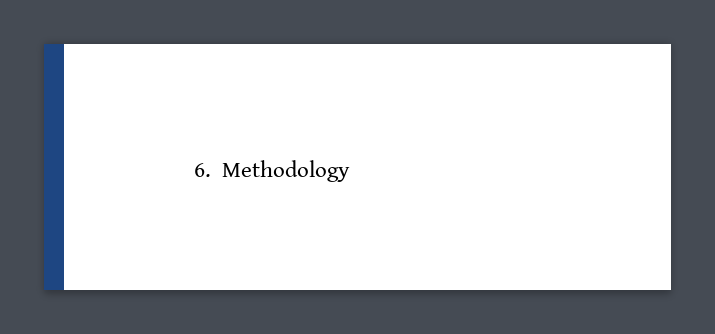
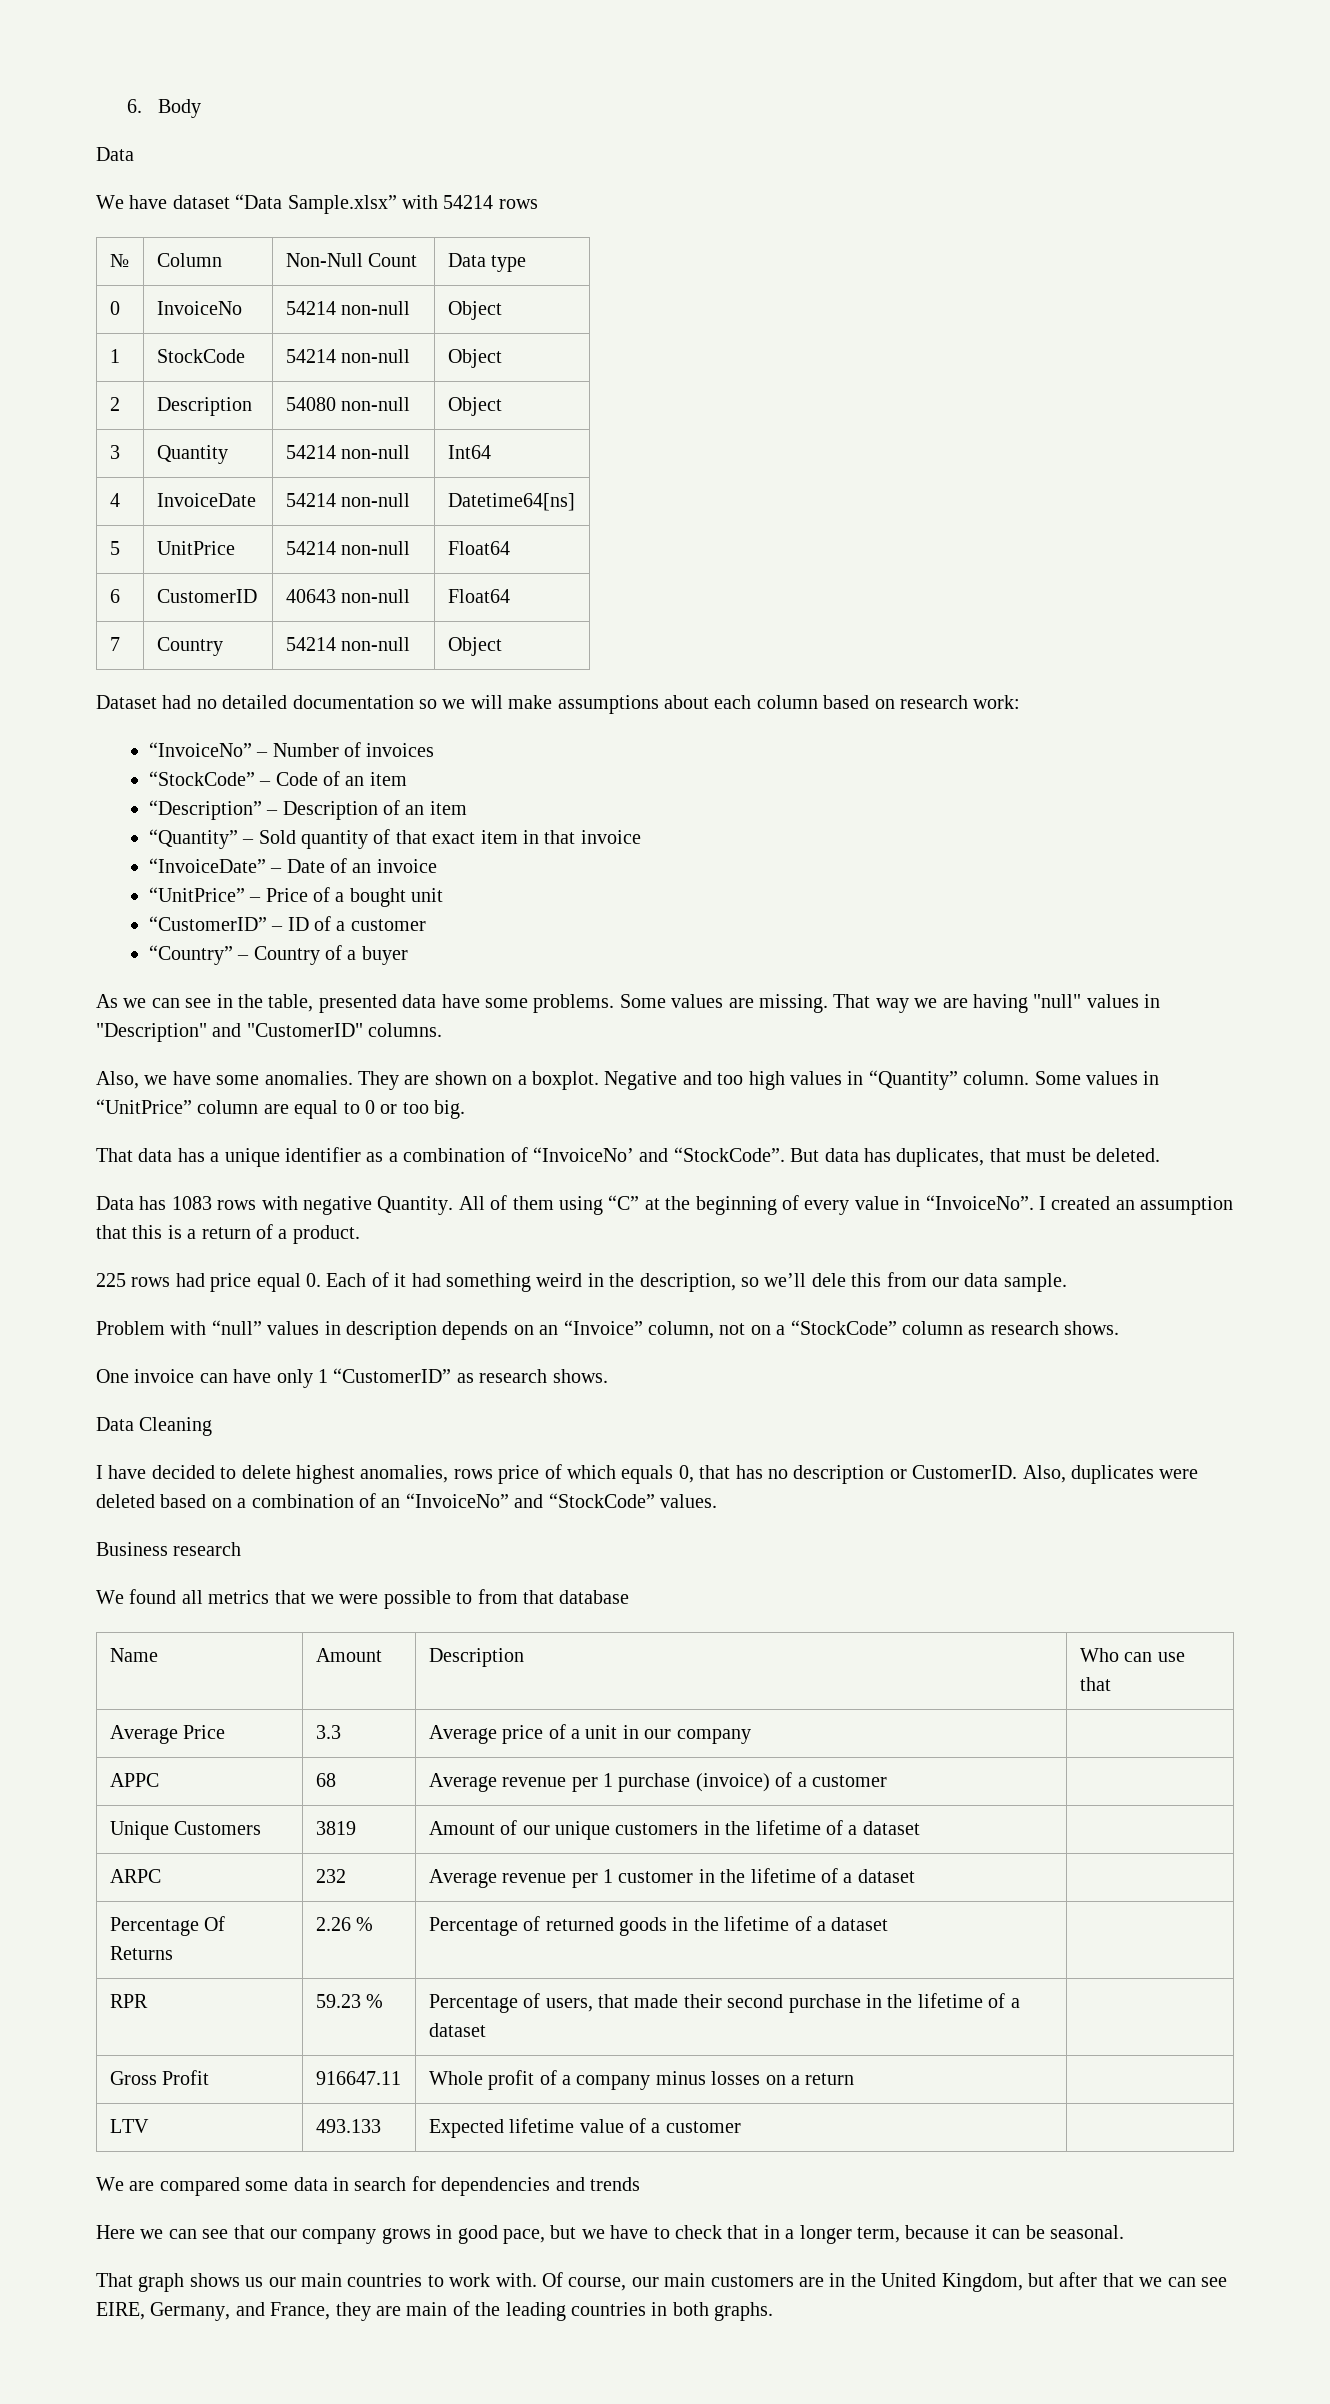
[222,160,351,182] Methodology -> [157,99,201,118] [96,147,134,161] [96,194,538,214] [109,254,129,267] [156,253,222,267] [285,253,418,267] [447,253,527,272] [109,301,120,315] [156,301,242,315] [285,301,411,315] [447,301,502,320] [109,349,120,363] [156,349,245,363] [285,349,411,363] [447,349,502,368] [109,397,120,411] [156,397,252,416] [285,397,411,411] [447,397,502,416] [109,445,120,459] [156,445,228,464] [285,445,411,459] [447,445,491,459] [109,493,120,507] [156,493,256,507] [285,493,411,507] [447,493,575,511] [109,541,120,555] [156,541,235,555] [285,541,411,555] [447,541,510,555] [109,589,120,603] [156,589,257,603] [285,589,411,603] [447,589,510,603] [109,637,120,651] [156,637,223,656] [285,637,411,651] [447,637,502,656] [96,695,1021,714] [148,742,435,757] [148,771,407,786] [148,800,467,820] [148,829,641,849] [148,858,437,873] [148,887,444,907] [148,916,426,931] [148,945,408,965] [96,994,1161,1013] [96,1023,443,1042] [96,1070,1160,1090] [96,1099,466,1119] [96,1147,1160,1167] [96,1195,1234,1215] [96,1224,360,1244] [96,1272,1067,1292] [96,1320,1120,1340] [96,1368,608,1388] [96,1417,213,1436] [96,1464,1199,1484] [96,1493,717,1508] [96,1542,242,1556] [96,1589,630,1609] [109,1648,158,1662] [315,1648,382,1662] [428,1648,524,1667] [1079,1648,1185,1662] [1079,1677,1111,1691] [109,1725,226,1744] [315,1725,341,1739] [428,1724,751,1744] [109,1773,159,1787] [315,1773,336,1787] [428,1772,888,1792] [109,1821,262,1840] [315,1821,356,1835] [428,1820,920,1840] [109,1869,161,1883] [315,1869,346,1883] [428,1868,915,1888] [109,1916,226,1936] [109,1946,173,1960] [315,1917,374,1931] [428,1916,889,1936] [109,1994,148,2008] [315,1994,384,2008] [428,1993,1020,2013] [428,2023,486,2037] [109,2070,210,2085] [315,2071,401,2085] [428,2070,855,2090] [109,2119,149,2133] [315,2119,381,2133] [428,2118,741,2138] [96,2176,640,2196] [96,2225,1124,2244] [96,2272,1227,2292] [96,2301,774,2321] Body // Data // We have dataset “Data Sample.xlsx” with 54214 rows // № | Column | Non-Null Count | Data type // 0 | InvoiceNo | 54214 non-null | Object // 1 | StockCode | 54214 non-null | Object // 2 | Description | 54080 non-null | Object // 3 | Quantity | 54214 non-null | Int64 // 4 | InvoiceDate | 54214 non-null | Datetime64[ns] // 5 | UnitPrice | 54214 non-null | Float64 // 6 | CustomerID | 40643 non-null | Float64 // 7 | Country | 54214 non-null | Object // Dataset had no detailed documentation so we will make assumptions about each column based on research work: // “InvoiceNo” – Number of invoices // “StockCode” – Code of an item // “Description” – Description of an item // “Quantity” – Sold quantity of that exact item in that invoice // “InvoiceDate” – Date of an invoice // “UnitPrice” – Price of a bought unit // “CustomerID” – ID of a customer // “Country” – Country of a buyer // As we can see in the table, presented data have some problems. Some values are missing. That way we are having "null" values in "Description" and "CustomerID" columns. // Also, we have some anomalies. They are shown on a boxplot. Negative and too high values in “Quantity” column. Some values in “UnitPrice” column are equal to 0 or too big. // That data has a unique identifier as a combination of “InvoiceNo’ and “StockCode”. But data has duplicates, that must be deleted. // Data has 1083 rows with negative Quantity. All of them using “C” at the beginning of every value in “InvoiceNo”. I created an assumption that this is a return of a product. // 225 rows had price equal 0. Each of it had something weird in the description, so we’ll dele this from our data sample. // Problem with “null” values in description depends on an “Invoice” column, not on a “StockCode” column as research shows. // One invoice can have only 1 “CustomerID” as research shows. // Data Cleaning // I have decided to delete highest anomalies, rows price of which equals 0, that has no description or CustomerID. Also, duplicates were deleted based on a combination of an “InvoiceNo” and “StockCode” values. // Business research // We found all metrics that we were possible to from that database // Name | Amount | Description | Who can use that // Average Price | 3.3 | Average price of a unit in our company | // APPC | 68 | Average revenue per 1 purchase (invoice) of a customer | // Unique Customers | 3819 | Amount of our unique customers in the lifetime of a dataset | // ARPC | 232 | Average revenue per 1 customer in the lifetime of a dataset | // Percentage Of Returns | 2.26 % | Percentage of returned goods in the lifetime of a dataset | // RPR | 59.23 % | Percentage of users, that made their second purchase in the lifetime of a dataset | // Gross Profit | 916647.11 | Whole profit of a company minus losses on a return | // LTV | 493.133 | Expected lifetime value of a customer | // We are compared some data in search for dependencies and trends // Here we can see that our company grows in good pace, but we have to check that in a longer term, because it can be seasonal. // That graph shows us our main countries to work with. Of course, our main customers are in the United Kingdom, but after that we can see EIRE, Germany, and France, they are main of the leading countries in both graphs.

